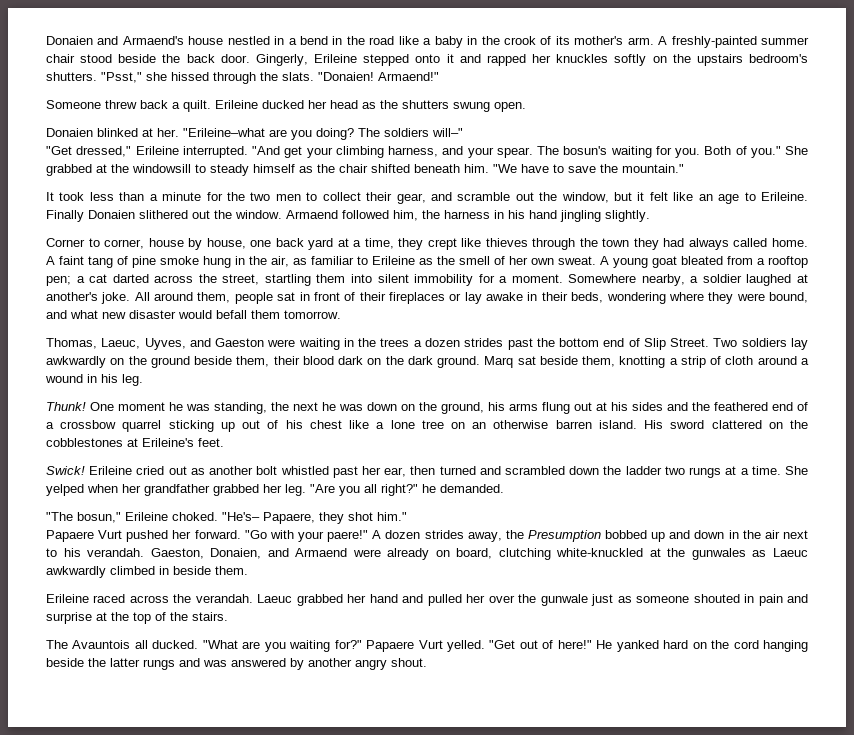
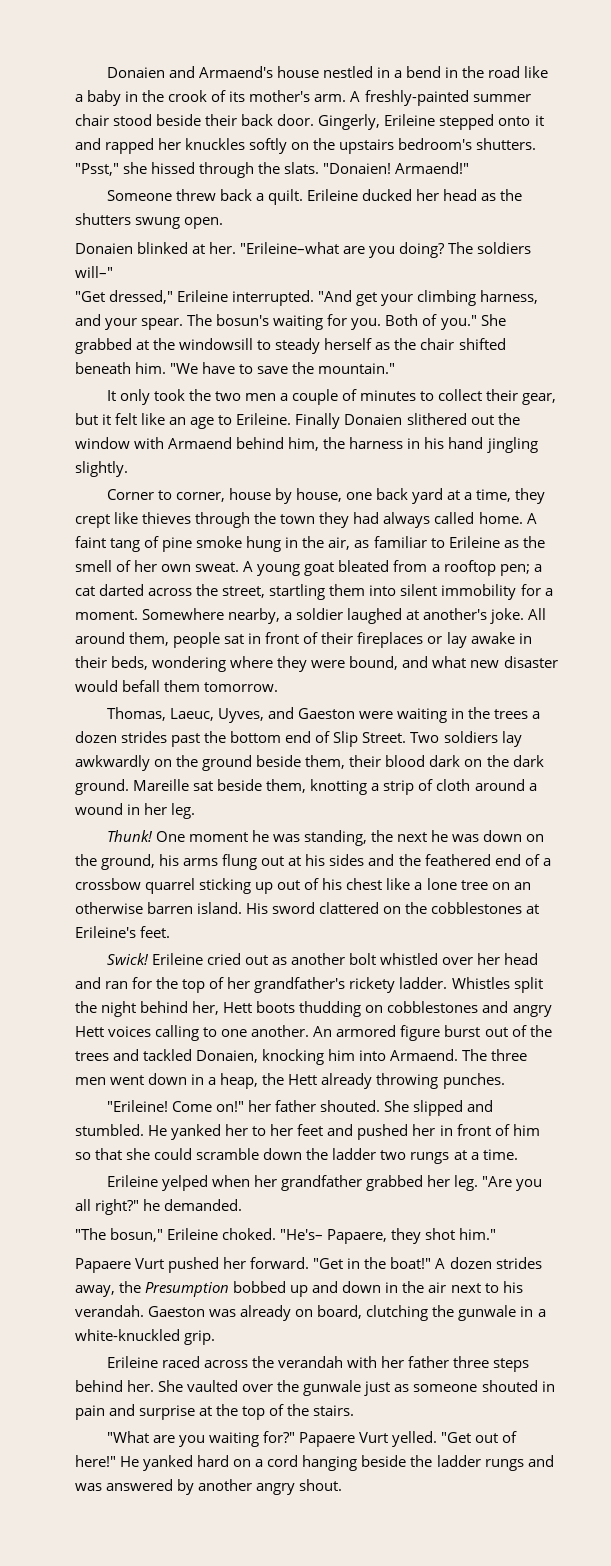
[162,54,181,63] the -> [205,114,238,126] their
[253,164,295,173] himself -> [324,338,373,350] herself
[59,192,609,204] took less than a minute for the two men to collect their gear, and scramble out the window, -> [119,389,557,405] only took the two men a couple of minutes to collect their gear,
[235,210,389,219] window. Armaend followed -> [75,437,285,449] window with Armaend behind
[484,356,514,368] Marq -> [133,779,190,791] Mareille
[101,374,118,383] his -> [144,803,168,815] her
[332,466,566,478] past her ear, then turned and scrambled -> [442,953,539,965] [75,977,543,993] [75,1001,552,1017] [75,1025,552,1041] [75,1049,528,1065] [75,1073,505,1089] [106,1100,494,1116] [75,1124,540,1140] [75,1148,260,1160] over her head and ran for the top of her grandfather's rickety ladder. Whistles split the night behind her, Hett boots thudding on cobblestones and angry Hett voices calling to one another. An armored figure burst out of the trees and tackled Donaien, knocking him into Armaend. The three men went down in a heap, the Hett already throwing punches. // "Erileine! Come on!" her father shouted. She slipped and stumbled. He yanked her to her feet and pushed her in front of him so that she could scramble
[785,466,809,475] She -> [106,1175,158,1187] // Erileine
[244,530,369,542] "Go with your paere!" -> [313,1257,432,1269] "Get in the boat!"
[150,548,808,560] [46,566,248,578] [46,594,486,606] Gaeston, Donaien, and Armaend were already on board, clutching white-knuckled at the gunwales as Laeuc awkwardly climbed in beside them. // Erileine raced across the verandah. Laeuc grabbed her hand and pulled her -> [148,1305,546,1321] [75,1329,216,1345] [106,1356,530,1372] [75,1380,239,1392] Gaeston was already on board, clutching the gunwale in a white-knuckled grip. // Erileine raced across the verandah with her father three steps behind her. She vaulted
[46,640,199,649] The Avauntois all ducked. -> (355, 1410) none
[711,640,730,649] the -> [255,1459,264,1467] a
[110,658,140,667] latter -> [436,1455,481,1467] ladder

